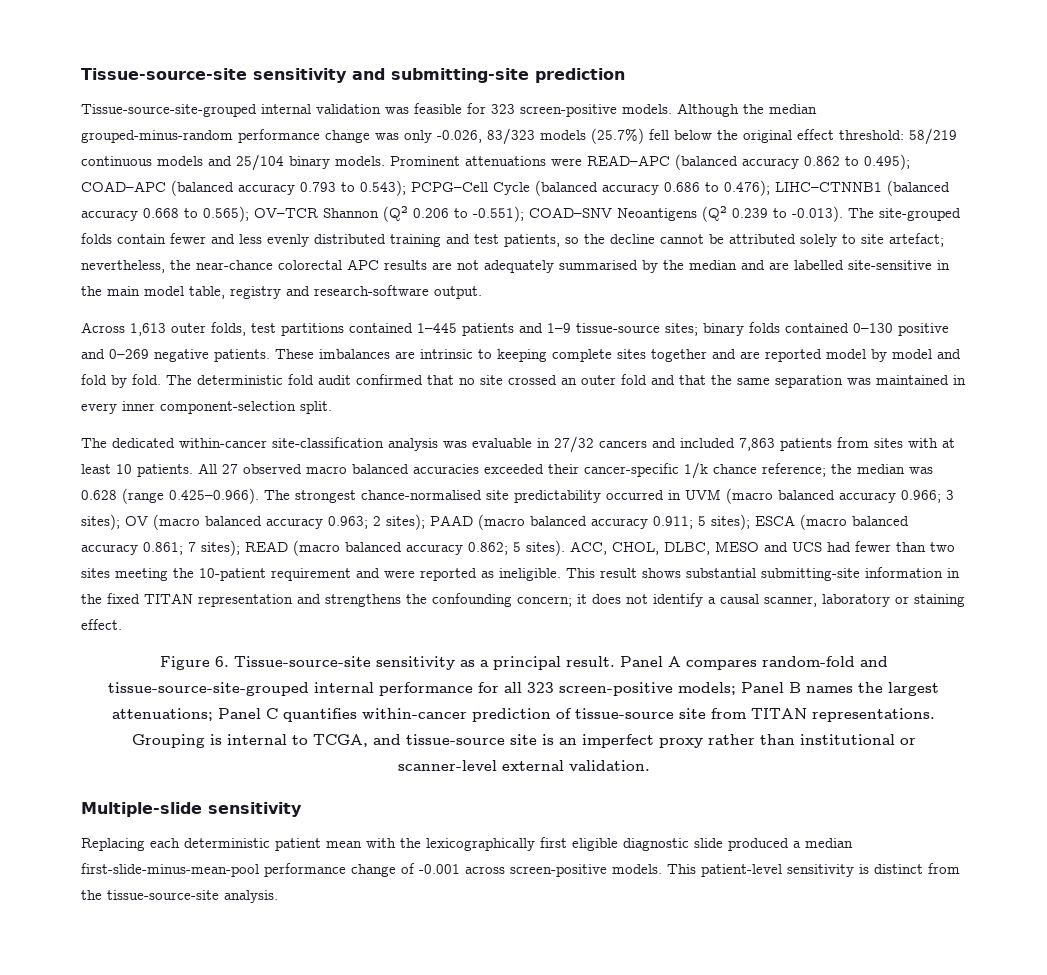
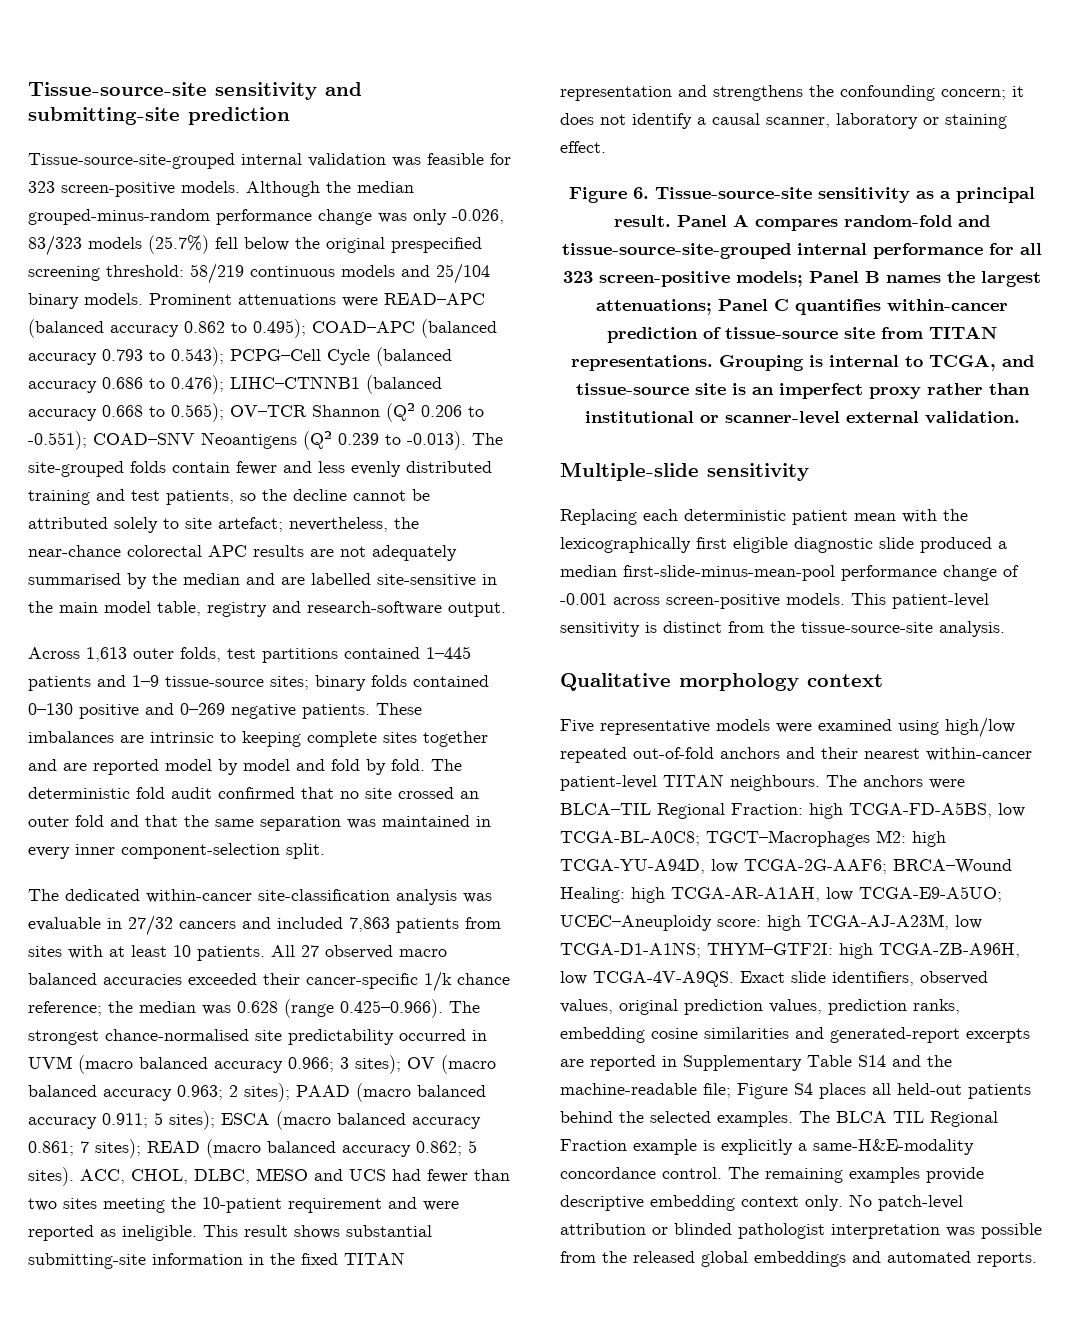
[797,129,834,140] effect -> [391,237,482,253] [28,266,100,281] prespecified screening
(278, 896) none -> [560,673,883,691] [560,717,1015,738] [560,747,1032,763] [560,774,965,791] [560,802,1025,819] [560,830,946,847] [560,859,1012,874] [560,886,1002,903] [560,914,982,931] [560,942,1020,959] [560,971,988,987] [560,999,960,1015] [560,1027,1030,1043] [560,1055,952,1071] [560,1083,1031,1099] [560,1111,998,1127] [560,1139,974,1155] [560,1167,984,1183] [560,1194,963,1211] [560,1223,1042,1239] [560,1251,1037,1267] // Qualitative morphology context // Five representative models were examined using high/low repeated out-of-fold anchors and their nearest within-cancer patient-level TITAN neighbours. The anchors were BLCA–TIL Regional Fraction: high TCGA-FD-A5BS, low TCGA-BL-A0C8; TGCT–Macrophages M2: high TCGA-YU-A94D, low TCGA-2G-AAF6; BRCA–Wound Healing: high TCGA-AR-A1AH, low TCGA-E9-A5UO; UCEC–Aneuploidy score: high TCGA-AJ-A23M, low TCGA-D1-A1NS; THYM–GTF2I: high TCGA-ZB-A96H, low TCGA-4V-A9QS. Exact slide identifiers, observed values, original prediction values, prediction ranks, embedding cosine similarities and generated-report excerpts are reported in Supplementary Table S14 and the machine-readable file; Figure S4 places all held-out patients behind the selected examples. The BLCA TIL Regional Fraction example is explicitly a same-H&E-modality concordance control. The remaining examples provide descriptive embedding context only. No patch-level attribution or blinded pathologist interpretation was possible from the released global embeddings and automated reports.

